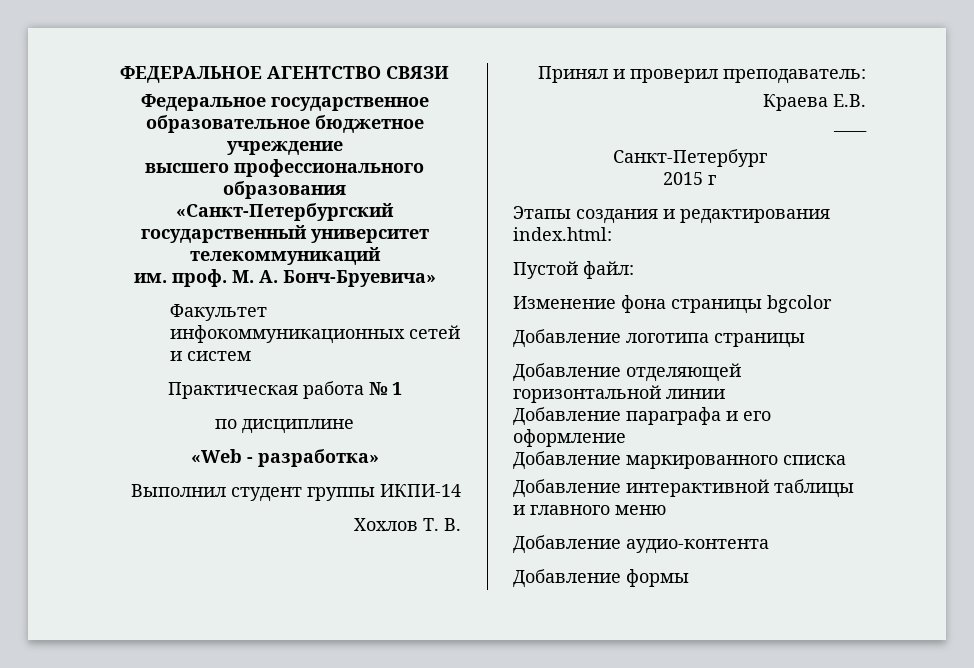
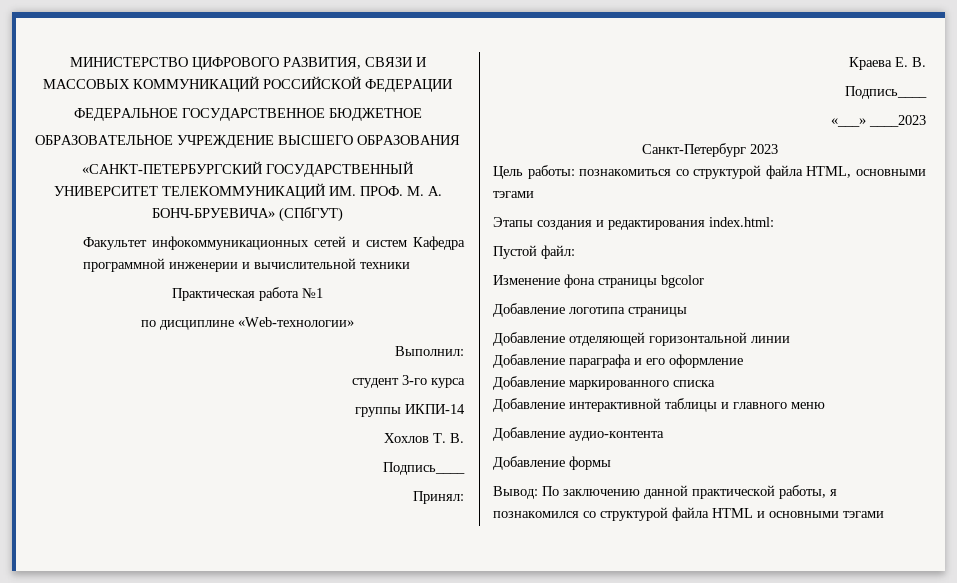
[120,66,449,83] [140,94,429,111] [145,115,424,133] [226,141,343,155] [145,159,424,177] [223,181,346,199] [176,203,394,221] [140,225,429,243] [189,247,381,265] [133,269,436,287] ФЕДЕРАЛЬНОЕ АГЕНТСТВО СВЯЗИ // Федеральное государственное образовательное бюджетное учреждение // высшего профессионального образования // «Санкт-Петербургский государственный университет телекоммуникаций // им. проф. М. А. Бонч-Бруевича» -> [69,57,427,70] [43,76,453,92] [73,108,422,121] [35,135,460,148] [82,161,414,177] [53,183,442,199] [152,207,343,222] МИНИСТЕРСТВО ЦИФРОВОГО РАЗВИТИЯ, СВЯЗИ И МАССОВЫХ КОММУНИКАЦИЙ РОССИЙСКОЙ ФЕДЕРАЦИИ // ФЕДЕРАЛЬНОЕ ГОСУДАРСТВЕННОЕ БЮДЖЕТНОЕ // ОБРАЗОВАТЕЛЬНОЕ УЧРЕЖДЕНИЕ ВЫСШЕГО ОБРАЗОВАНИЯ // «САНКТ-ПЕТЕРБУРГСКИЙ ГОСУДАРСТВЕННЫЙ УНИВЕРСИТЕТ ТЕЛЕКОММУНИКАЦИЙ ИМ. ПРОФ. М. А. БОНЧ-БРУЕВИЧА» (СПбГУТ)
(252, 356) none -> [413,236,466,250] [83,258,411,272] Кафедра программной инженерии и вычислительной техники
[368,382,402,395] № 1 -> [302,288,323,298] №1
[190,449,379,467] [131,484,302,502] // «Web - разработка» // Выполнил студент -> [238,317,354,327] [395,346,464,356] [352,375,465,388] «Web-технологии» // Выполнил: // студент 3-го курса //
[538,66,866,84] [763,94,866,111] [833,129,867,132] [612,149,767,167] [663,172,716,185] Принял и проверил преподаватель: // Краева Е.В. // ____ // Санкт-Петербург // 2015 г -> [383,462,465,475] [413,491,464,504] [849,57,926,70] [845,86,927,99] [831,115,926,127] [641,143,778,157] [493,165,926,179] [493,191,534,198] Подпись____ // Принял: // Краева Е. В. // Подпись____ // «___» ____2023 // Санкт-Петербург 2023 // Цель работы: познакомиться со структурой файла HTML, основными тэгами
(689, 578) none -> [493,485,837,499] [493,507,884,521] // Вывод: По заключению данной практической работы, я познакомился со структурой файла HTML и основными тэгами

